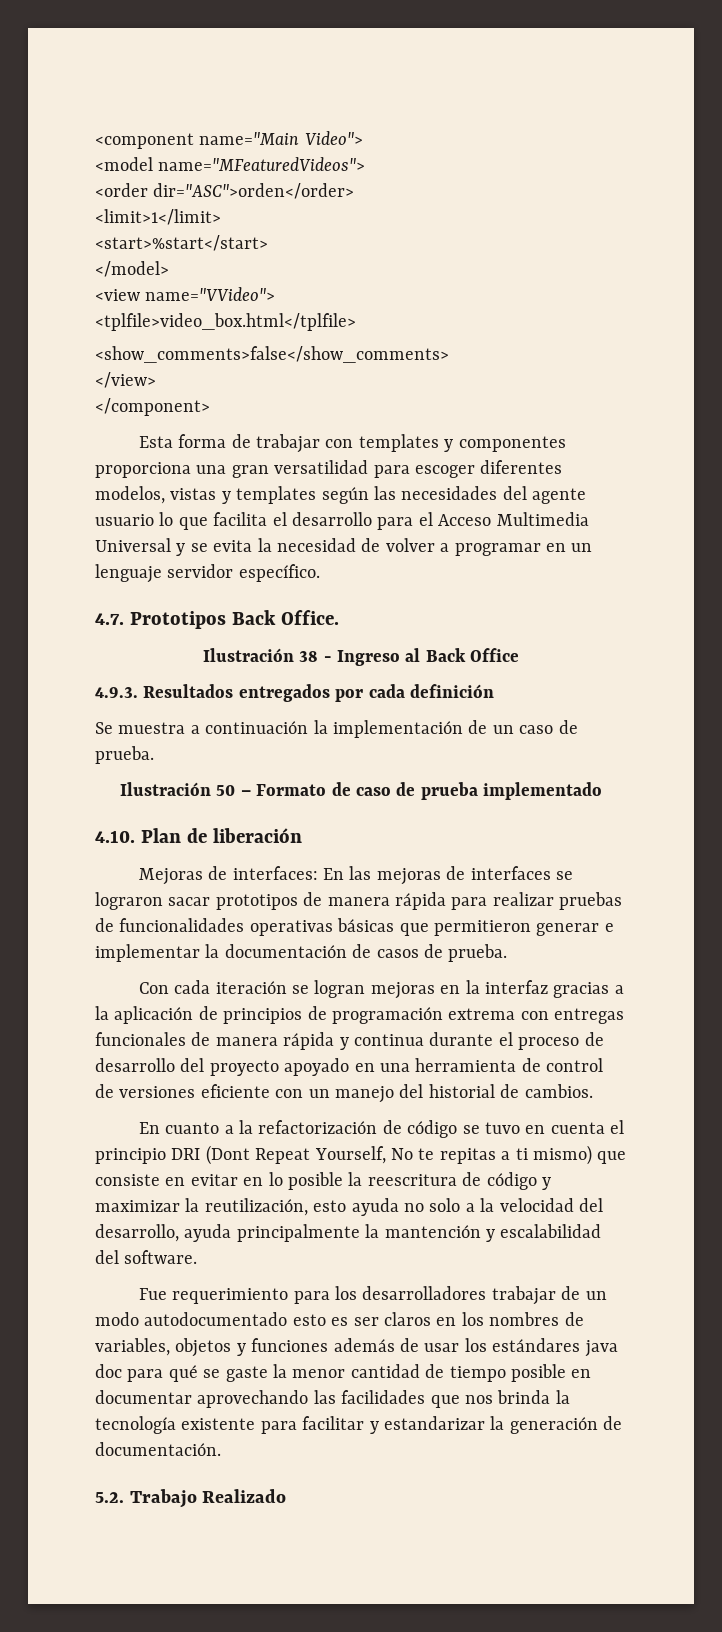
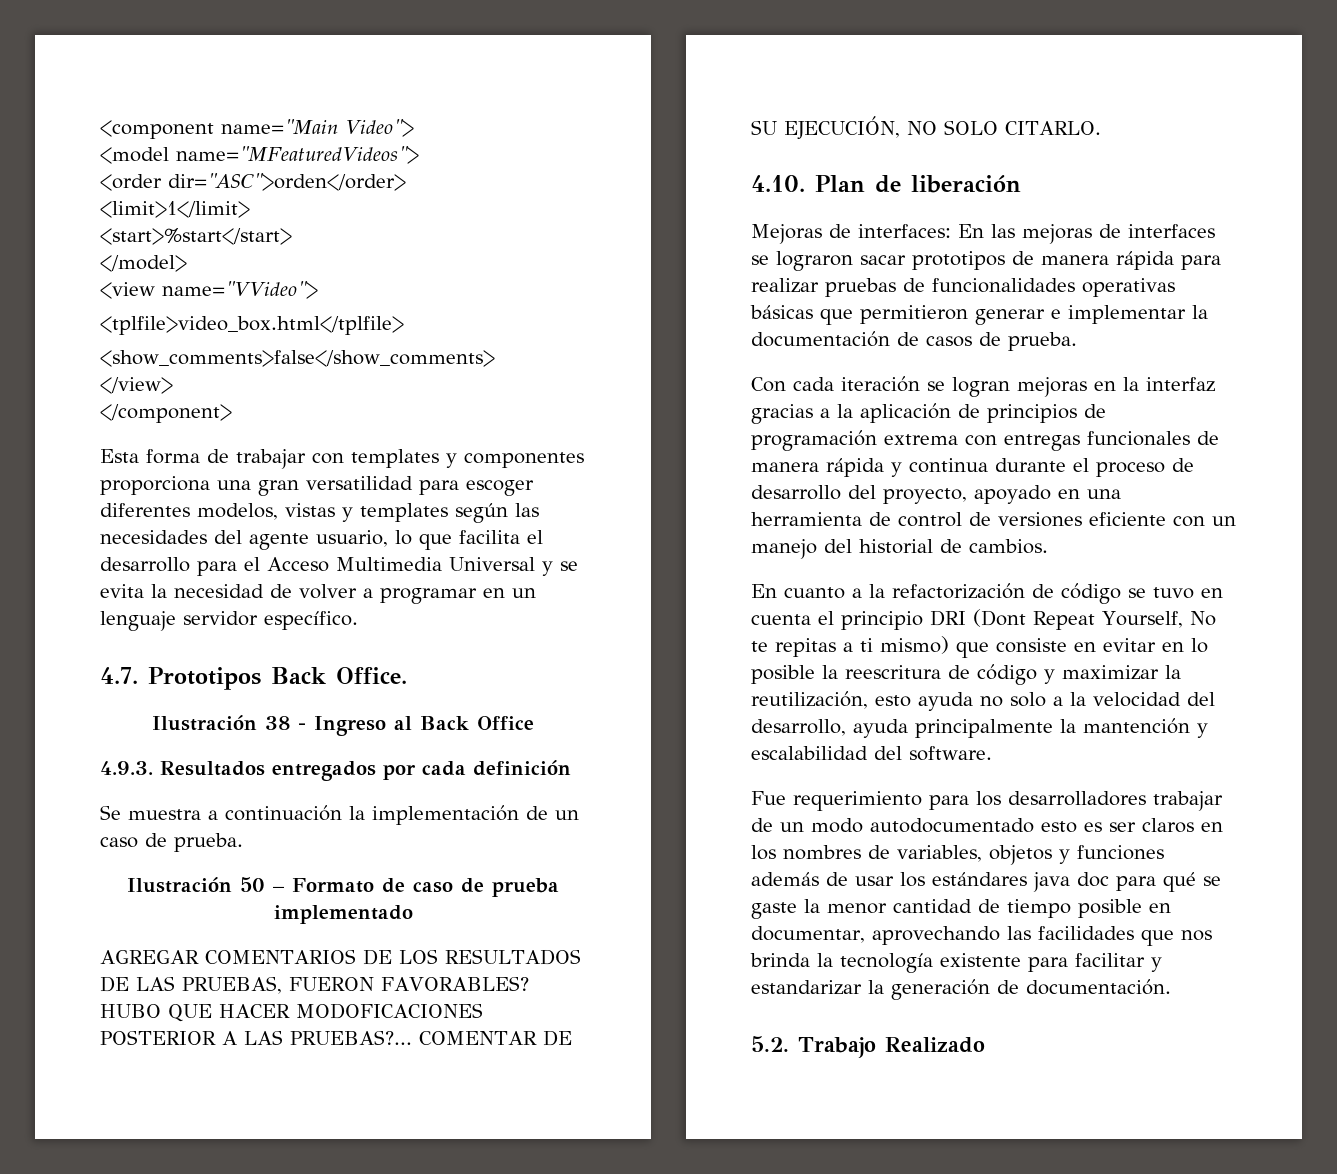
[95,514,154,526] usuario -> [316,530,388,547] usuario,
(603, 791) none -> [100,949,581,965] [100,976,529,994] [100,1003,483,1022] [100,1030,572,1046] [751,116,1101,140] // AGREGAR COMENTARIOS DE LOS RESULTADOS DE LAS PRUEBAS, FUERON FAVORABLES? HUBO QUE HACER MODOFICACIONES POSTERIOR A LAS PRUEBAS?... COMENTAR DE SU EJECUCIÓN, NO SOLO CITARLO.
[209,1060,279,1076] proyecto -> [883,488,967,504] proyecto,
[95,1390,192,1404] documentar -> [751,926,865,943] documentar,

